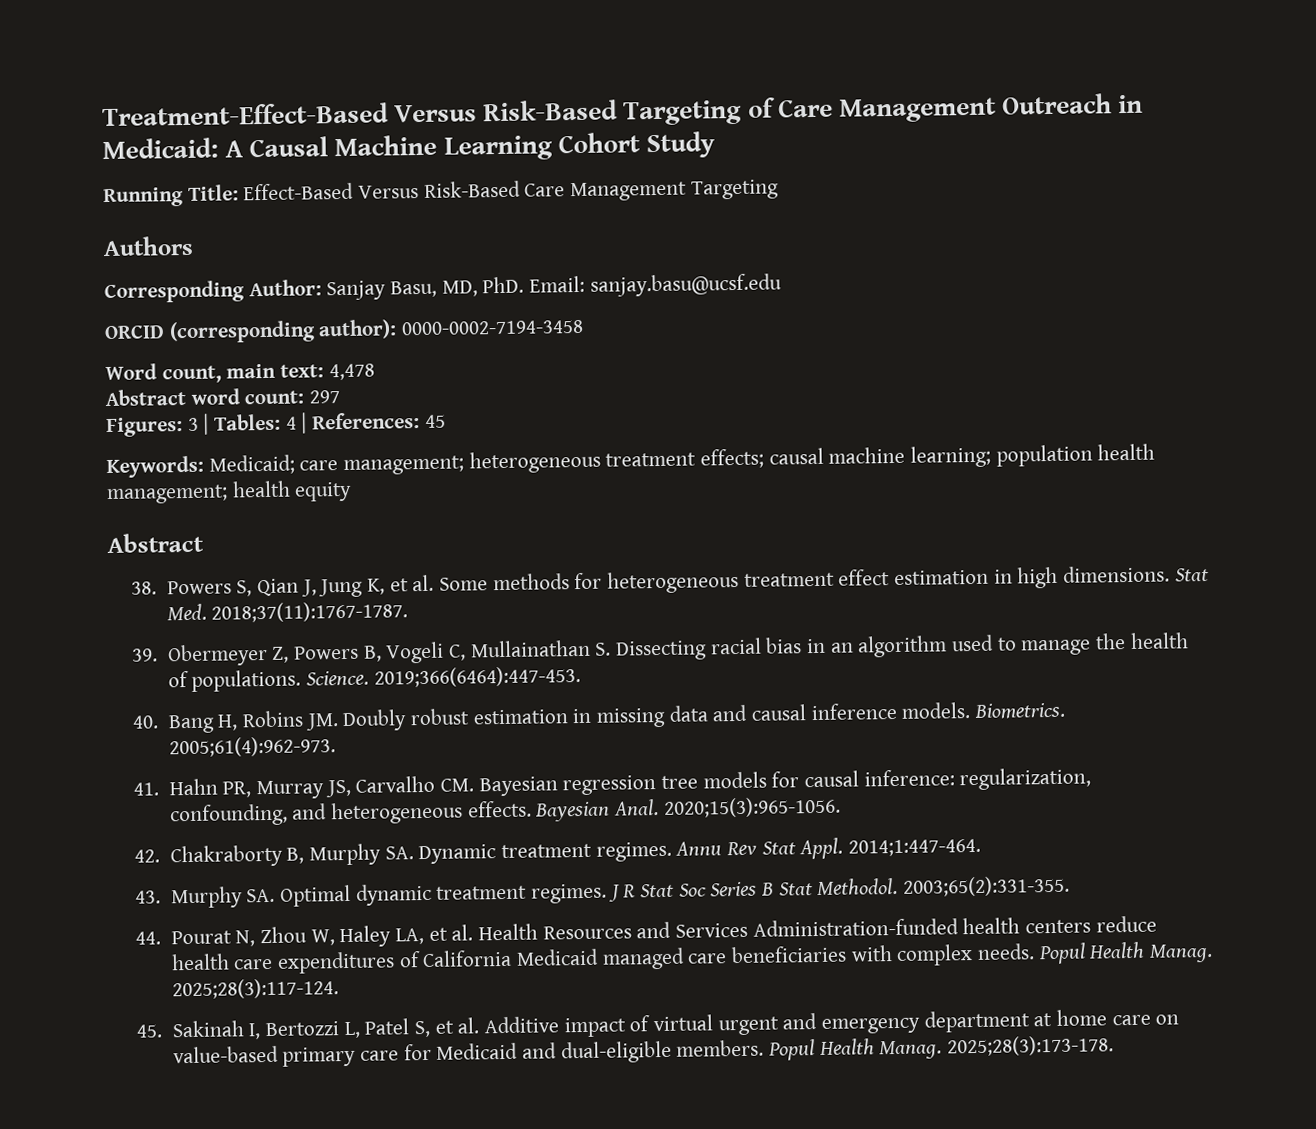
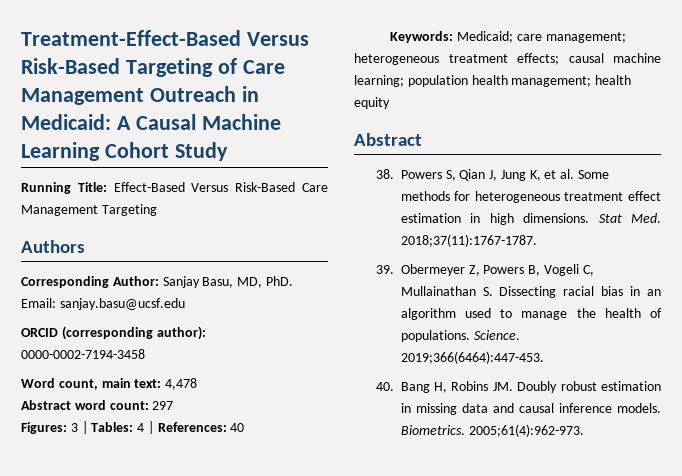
[424,414,446,428] 45 -> [230,423,245,432] 40
[133,767,1092,800] [169,796,841,827] [134,837,981,868] [135,875,1071,909] [135,915,1157,948] [170,941,1214,974] [171,978,339,1000] [136,1009,1180,1040] [172,1035,1114,1067] // 41. Hahn PR, Murray JS, Carvalho CM. Bayesian regression tree models for causal inference: regularization, confounding, and heterogeneous effects. Bayesian Anal. 2020;15(3):965-1056. // 42. Chakraborty B, Murphy SA. Dynamic treatment regimes. Annu Rev Stat Appl. 2014;1:447-464. // 43. Murphy SA. Optimal dynamic treatment regimes. J R Stat Soc Series B Stat Methodol. 2003;65(2):331-355. // 44. Pourat N, Zhou W, Haley LA, et al. Health Resources and Services Administration-funded health centers reduce health care expenditures of California Medicaid managed care beneficiaries with complex needs. Popul Health Manag. 2025;28(3):117-124. // 45. Sakinah I, Bertozzi L, Patel S, et al. Additive impact of virtual urgent and emergency department at home care on value-based primary care for Medicaid and dual-eligible members. Popul Health Manag. 2025;28(3):173-178. -> (584, 430) none

